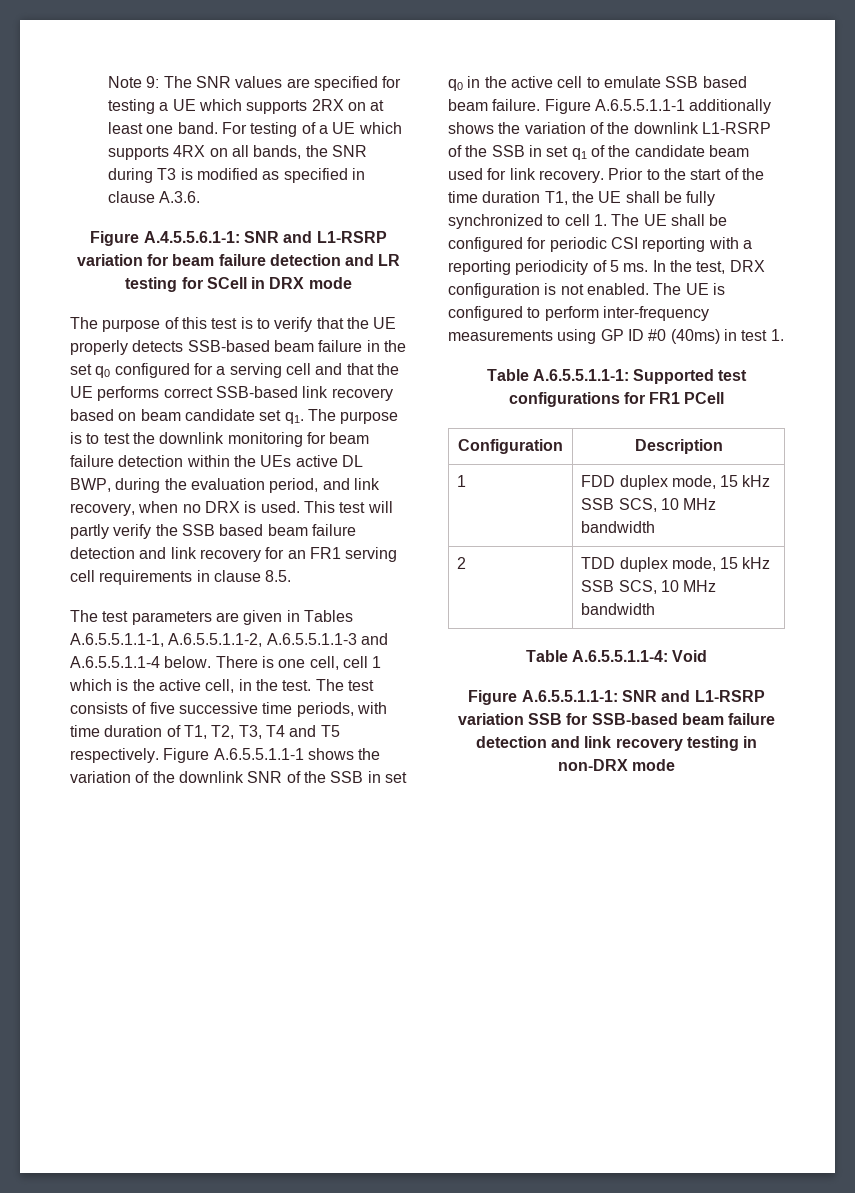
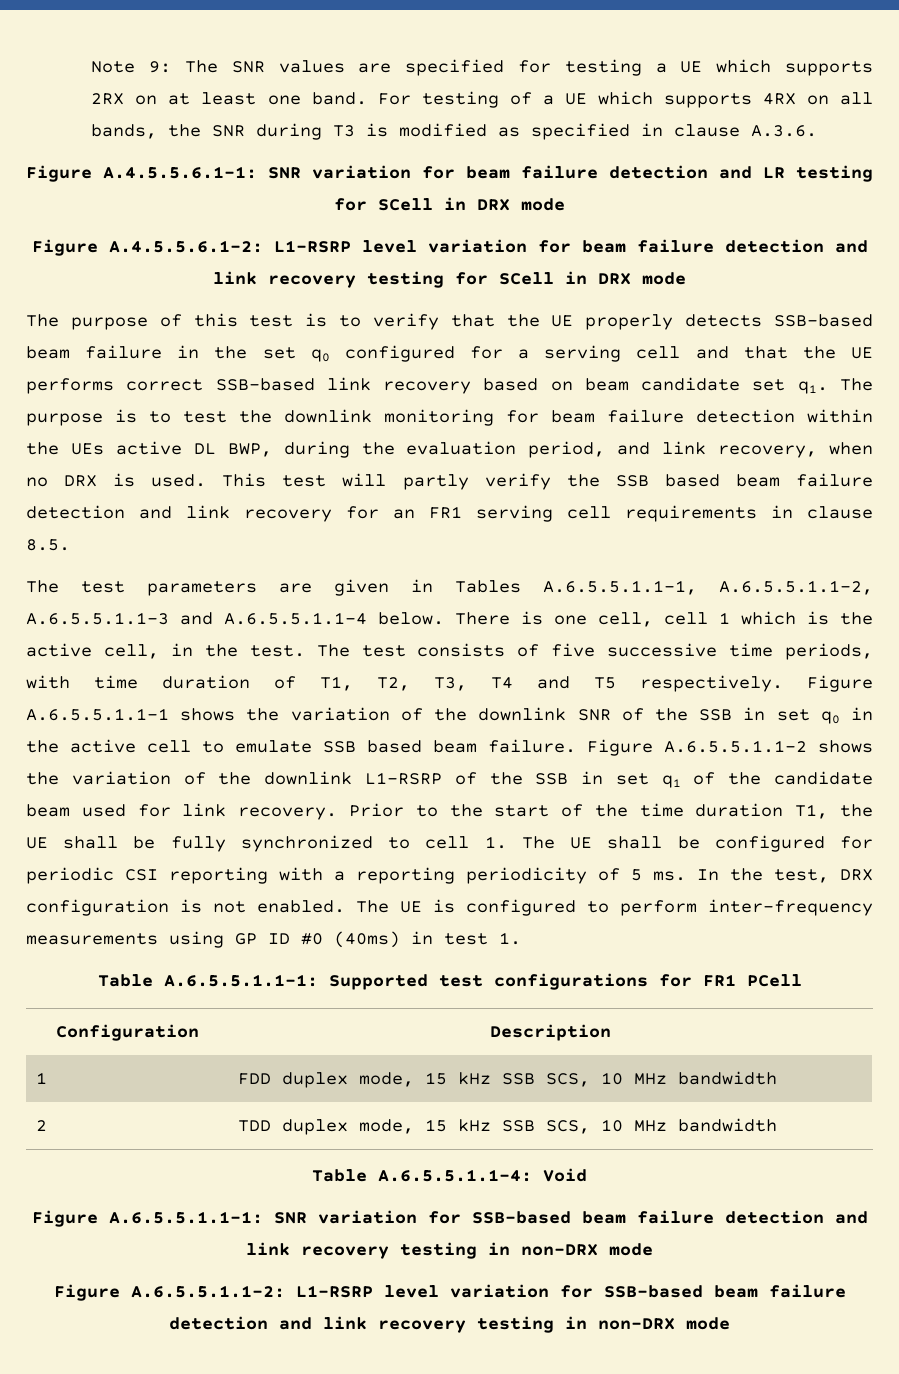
[283,231,387,243] and L1-RSRP -> (301, 173) none
(352, 283) none -> [31,239,868,256] [213,271,686,288] // Figure A.4.5.5.6.1-2: L1-RSRP level variation for beam failure detection and link recovery testing for SCell in DRX mode
[594,99,772,114] A.6.5.5.1.1-1 additionally -> [664,740,807,753] A.6.5.5.1.1-2
[661,690,765,702] [457,713,563,725] and L1-RSRP variation SSB -> [317,1210,417,1224] variation
(676, 765) none -> [53,1284,846,1301] [169,1316,730,1333] // Figure A.6.5.5.1.1-2: L1-RSRP level variation for SSB-based beam failure detection and link recovery testing in non-DRX mode

